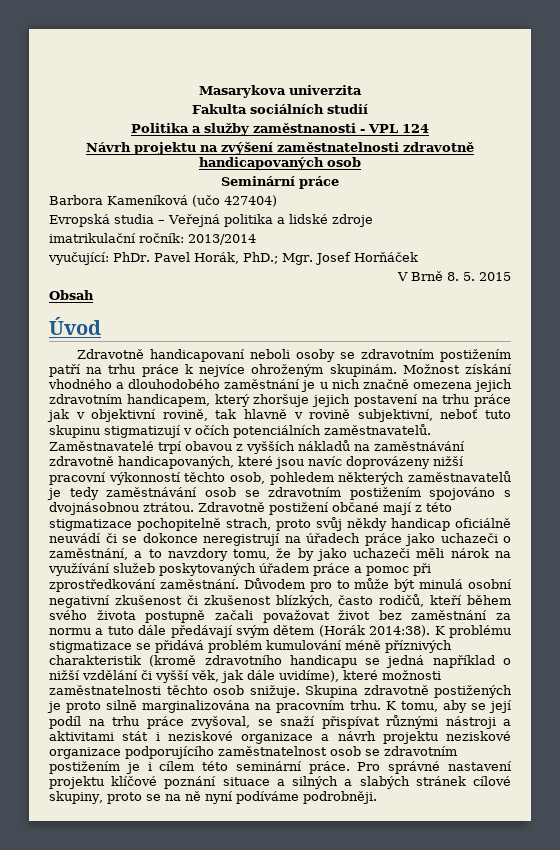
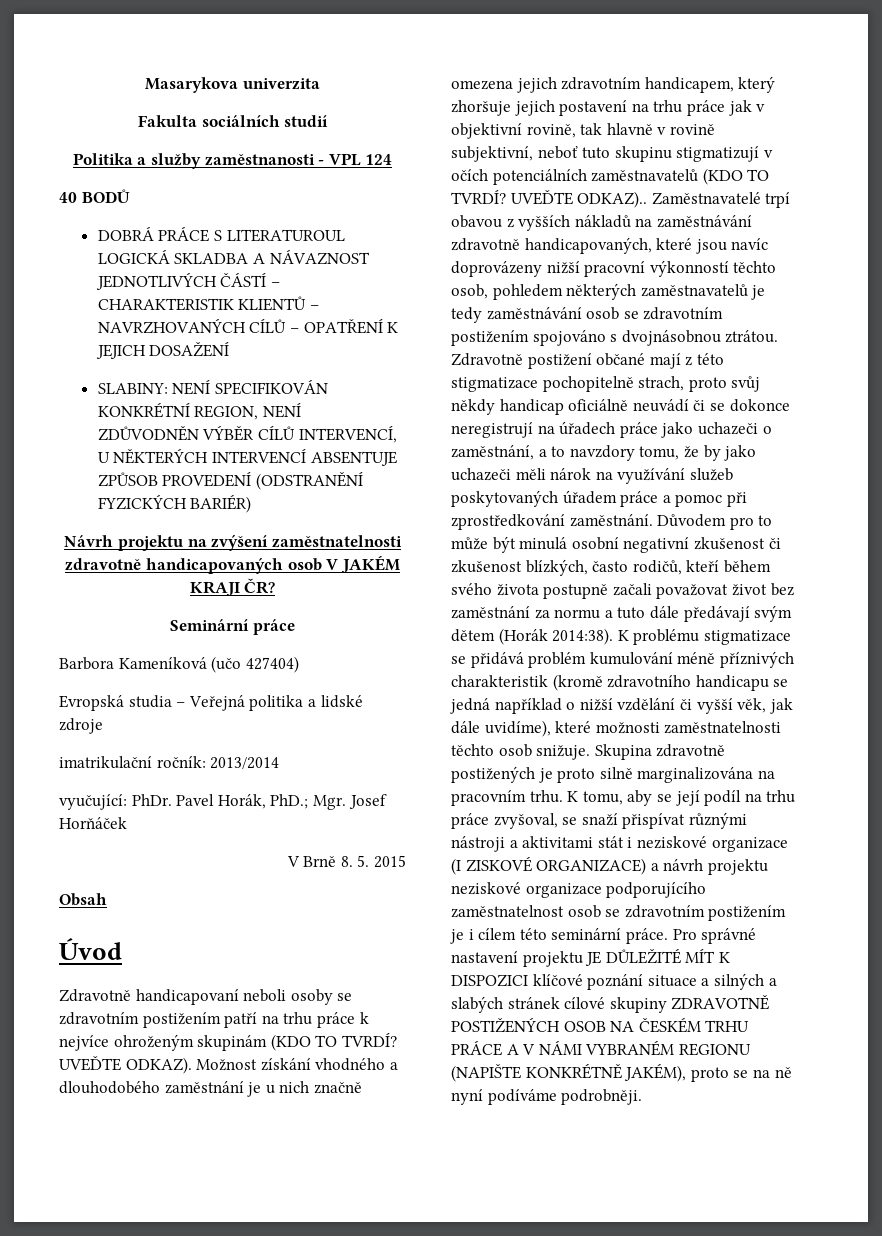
(429, 128) none -> [59,189,130,203] [97,226,345,242] [97,249,370,265] [95,272,280,290] [97,296,319,311] [97,318,399,334] [95,341,230,359] [97,379,328,395] [97,402,301,420] [97,425,397,443] [97,448,397,466] [97,471,363,490] [97,494,252,513] // 40 BODŮ // DOBRÁ PRÁCE S LITERATUROUL LOGICKÁ SKLADBA A NÁVAZNOST JEDNOTLIVÝCH ČÁSTÍ – CHARAKTERISTIK KLIENTŮ – NAVRZHOVANÝCH CÍLŮ – OPATŘENÍ K JEJICH DOSAŽENÍ // SLABINY: NENÍ SPECIFIKOVÁN KONKRÉTNÍ REGION, NENÍ ZDŮVODNĚN VÝBĚR CÍLŮ INTERVENCÍ, U NĚKTERÝCH INTERVENCÍ ABSENTUJE ZPŮSOB PROVEDENÍ (ODSTRANĚNÍ FYZICKÝCH BARIÉR)
(361, 162) none -> [326,555,400,574] [189,578,276,597] V JAKÉM KRAJI ČR?
[329,364,397,377] skupinám. -> [197,1032,397,1051] [59,1056,192,1074] skupinám (KDO TO TVRDÍ? UVEĎTE ODKAZ).
[324,424,431,435] zaměstnavatelů. -> [591,168,770,185] [451,189,648,208] zaměstnavatelů (KDO TO TVRDÍ? UVEĎTE ODKAZ)..
(313, 738) none -> [451,856,647,875] (I ZISKOVÉ ORGANIZACE)
(104, 782) none -> [585,948,730,966] [451,974,528,987] JE DŮLEŽITÉ MÍT K DISPOZICI
[49,791,103,804] skupiny, -> [609,995,770,1013] [451,1017,750,1033] [451,1040,751,1056] [451,1063,687,1082] skupiny ZDRAVOTNĚ POSTIŽENÝCH OSOB NA ČESKÉM TRHU PRÁCE A V NÁMI VYBRANÉM REGIONU (NAPIŠTE KONKRÉTNĚ JAKÉM),

